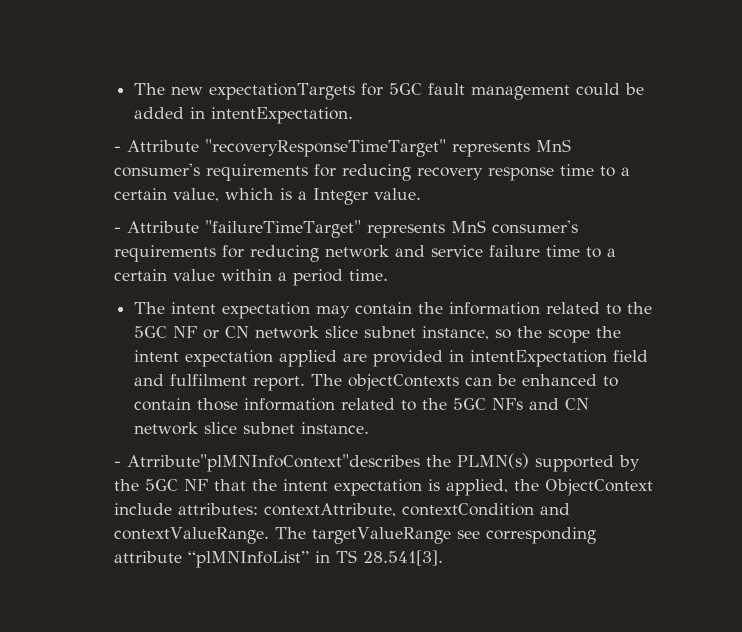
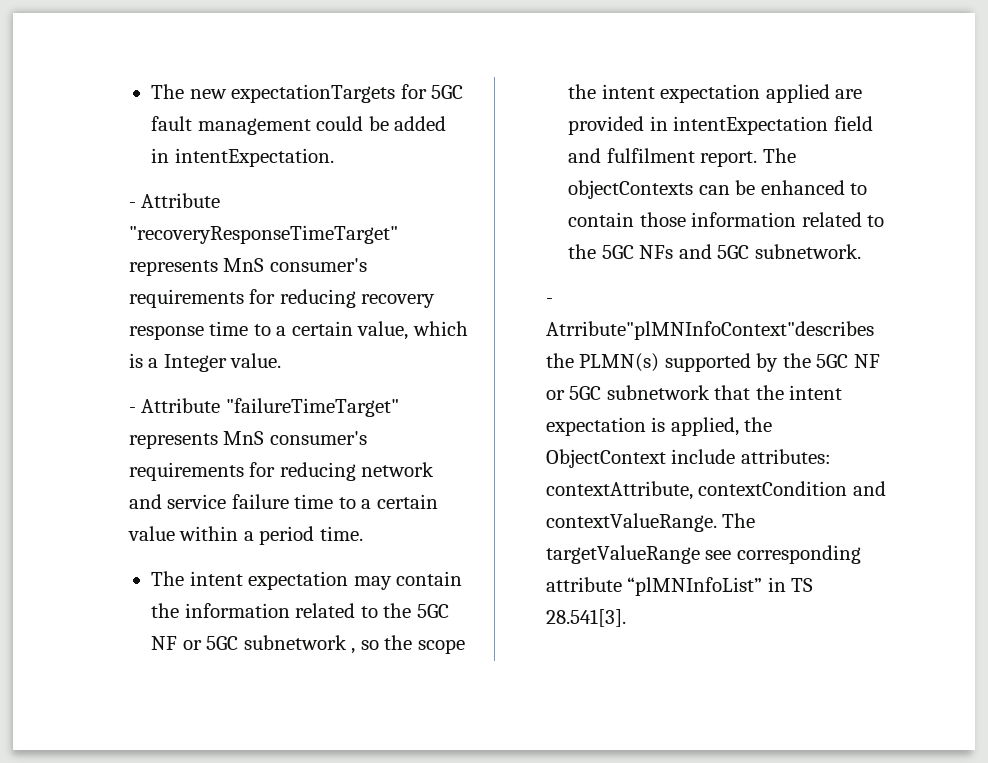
[224,326,489,340] CN network slice subnet instance, -> [206,635,356,654] 5GC subnetwork ,
[564,398,589,410] [133,422,369,435] CN network slice subnet instance. -> [717,244,861,259] 5GC subnetwork.
(209, 485) none -> [545,385,710,400] or 5GC subnetwork

